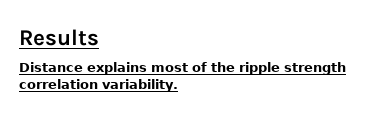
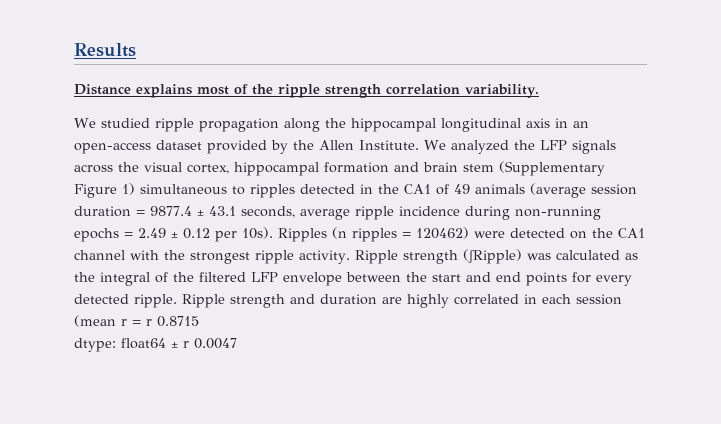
(178, 85) none -> [74,118,589,132] [74,140,616,154] [74,161,605,176] [74,183,637,198] [74,206,601,220] [74,227,645,242] [74,249,638,264] [74,272,632,286] [74,294,622,308] [74,315,199,327] [74,338,237,352] // We studied ripple propagation along the hippocampal longitudinal axis in an open-access dataset provided by the Allen Institute. We analyzed the LFP signals across the visual cortex, hippocampal formation and brain stem (Supplementary Figure 1) simultaneous to ripples detected in the CA1 of 49 animals (average session duration = 9877.4 ± 43.1 seconds, average ripple incidence during non-running epochs = 2.49 ± 0.12 per 10s). Ripples (n ripples = 120462) were detected on the CA1 channel with the strongest ripple activity. Ripple strength (∫Ripple) was calculated as the integral of the filtered LFP envelope between the start and end points for every detected ripple. Ripple strength and duration are highly correlated in each session (mean r = r 0.8715 // dtype: float64 ± r 0.0047

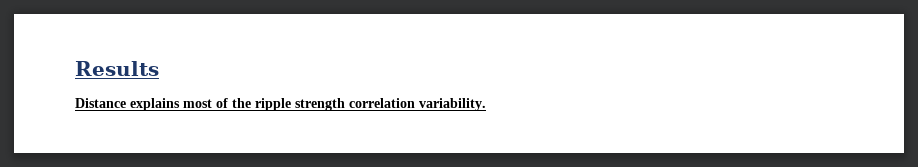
[74,118,589,132] [74,140,616,154] [74,161,605,176] [74,183,637,198] [74,206,601,220] [74,227,645,242] [74,249,638,264] [74,272,632,286] [74,294,622,308] [74,315,199,327] [74,338,237,352] // We studied ripple propagation along the hippocampal longitudinal axis in an open-access dataset provided by the Allen Institute. We analyzed the LFP signals across the visual cortex, hippocampal formation and brain stem (Supplementary Figure 1) simultaneous to ripples detected in the CA1 of 49 animals (average session duration = 9877.4 ± 43.1 seconds, average ripple incidence during non-running epochs = 2.49 ± 0.12 per 10s). Ripples (n ripples = 120462) were detected on the CA1 channel with the strongest ripple activity. Ripple strength (∫Ripple) was calculated as the integral of the filtered LFP envelope between the start and end points for every detected ripple. Ripple strength and duration are highly correlated in each session (mean r = r 0.8715 // dtype: float64 ± r 0.0047 -> (486, 104) none

